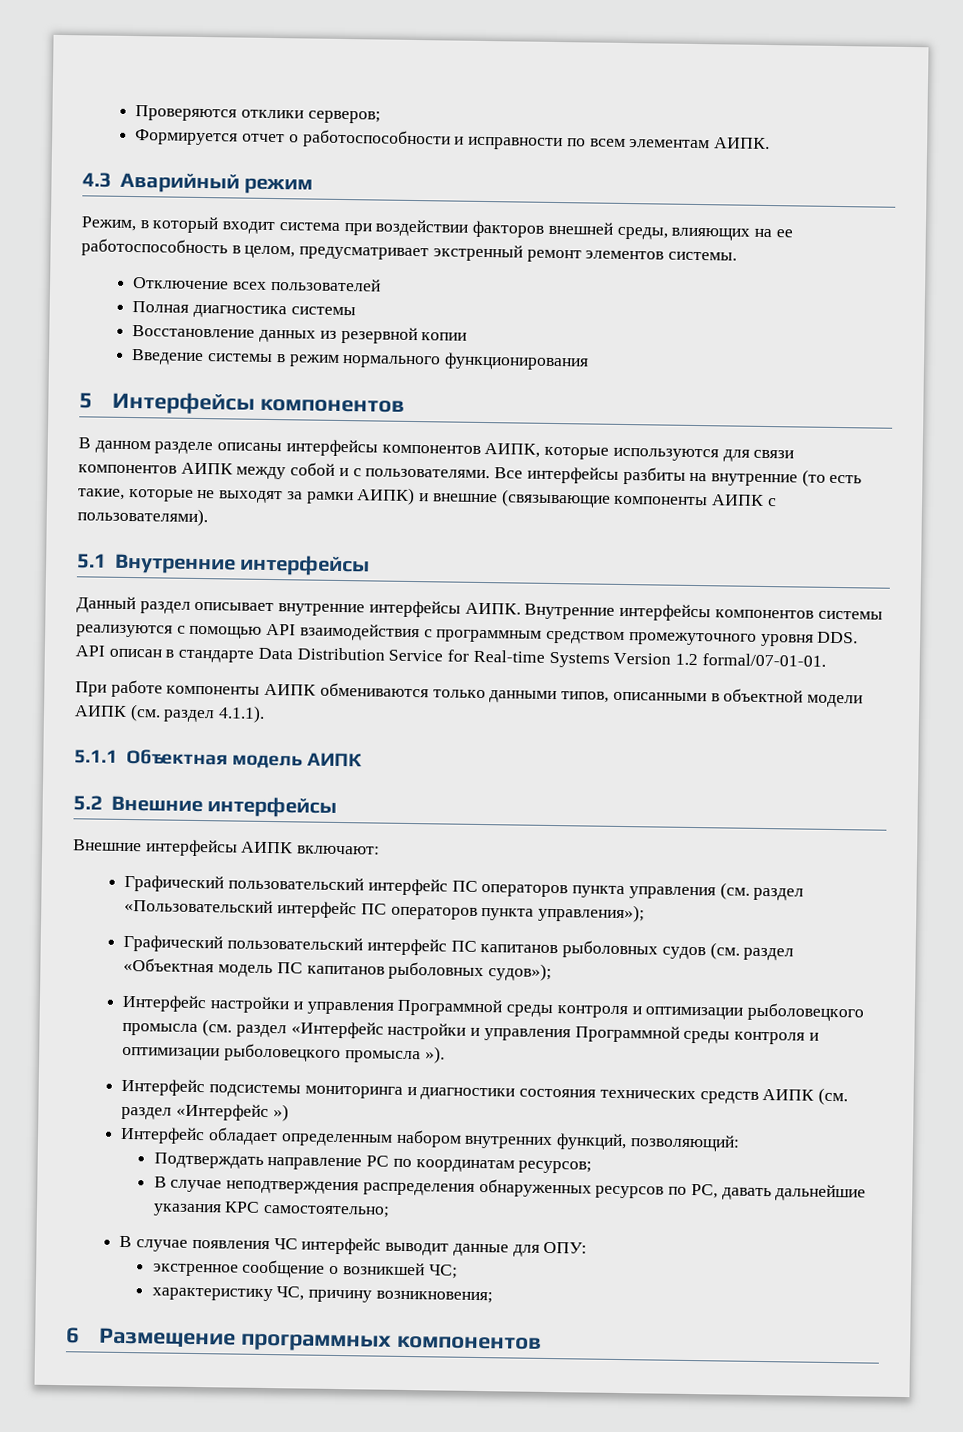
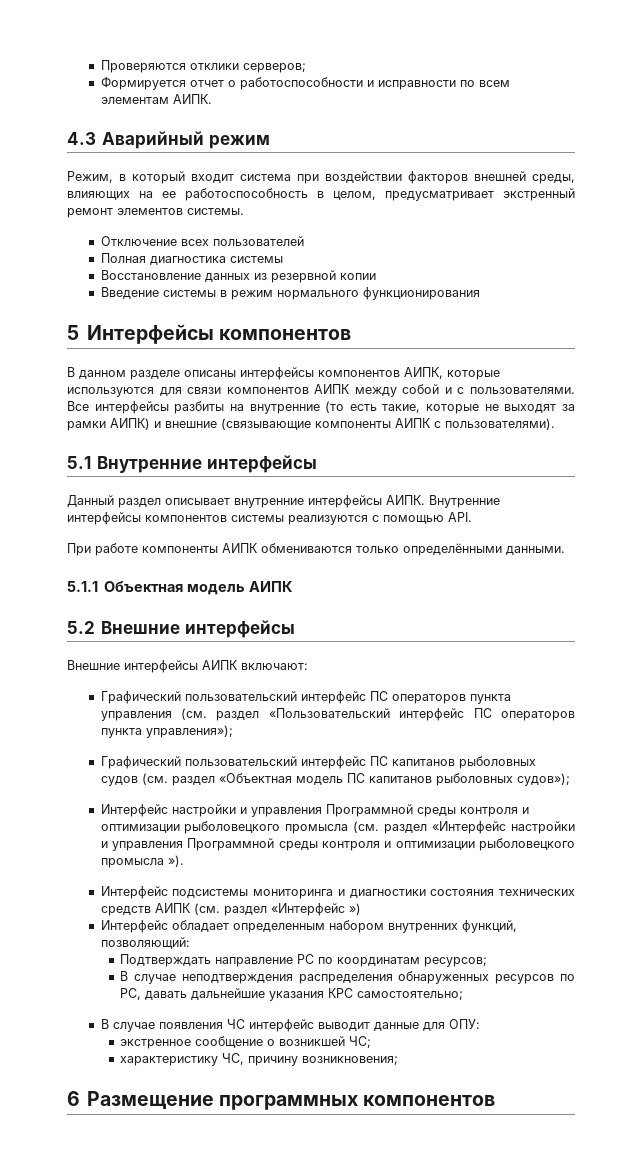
[266,623,859,647] [75,645,826,668] API взаимодействия с программным средством промежуточного уровня DDS. API описан в стандарте Data Distribution Service for Real-time Systems Version 1.2 formal/07-01-01. -> [448,512,472,522] API.
[489,688,863,708] [74,704,266,723] данными типов, описанными в объектной модели АИПК (см. раздел 4.1.1). -> [403,543,565,556] определёнными данными.

